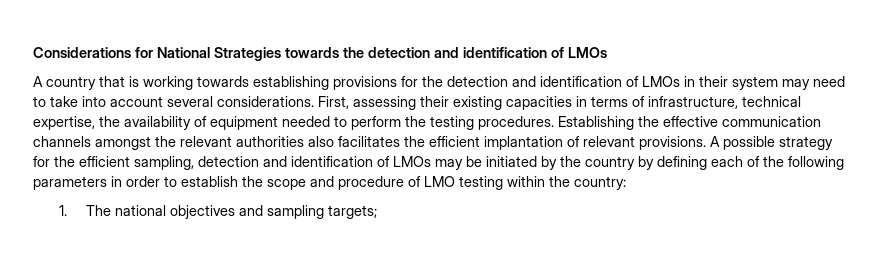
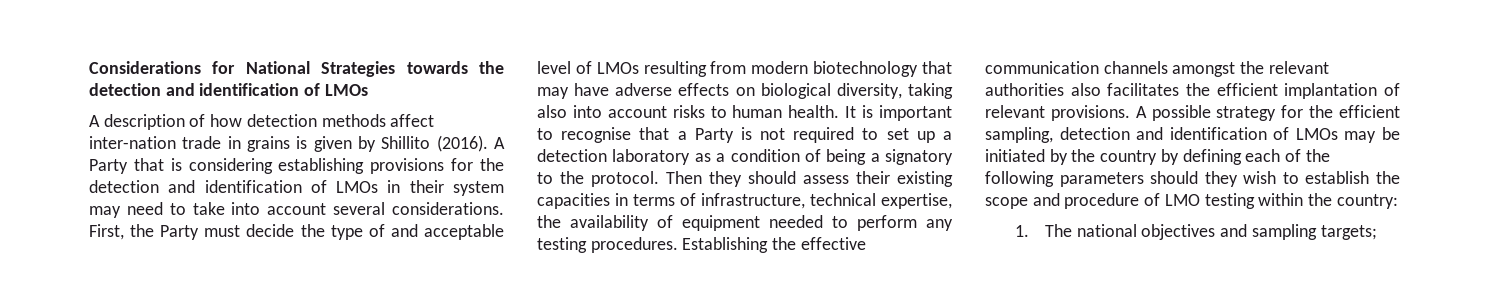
[46,76,249,90] country that is working towards -> [103,114,435,130] [89,135,505,152] [89,158,273,174] description of how detection methods affect inter-nation trade in grains is given by Shillito (2016). A Party that is considering
[353,96,416,110] assessing -> [130,224,504,240] [537,61,952,77] [537,83,953,99] [537,105,952,121] [537,127,952,143] [537,149,953,165] [537,171,849,187] the Party must decide the type of and acceptable level of LMOs resulting from modern biotechnology that may have adverse effects on biological diversity, taking also into account risks to human health. It is important to recognise that a Party is not required to set up a detection laboratory as a condition of being a signatory to the protocol. Then they should assess
[405,116,426,127] the -> [926,219,953,231] any
[111,176,160,187] in order -> [1150,171,1277,187] should they wish

